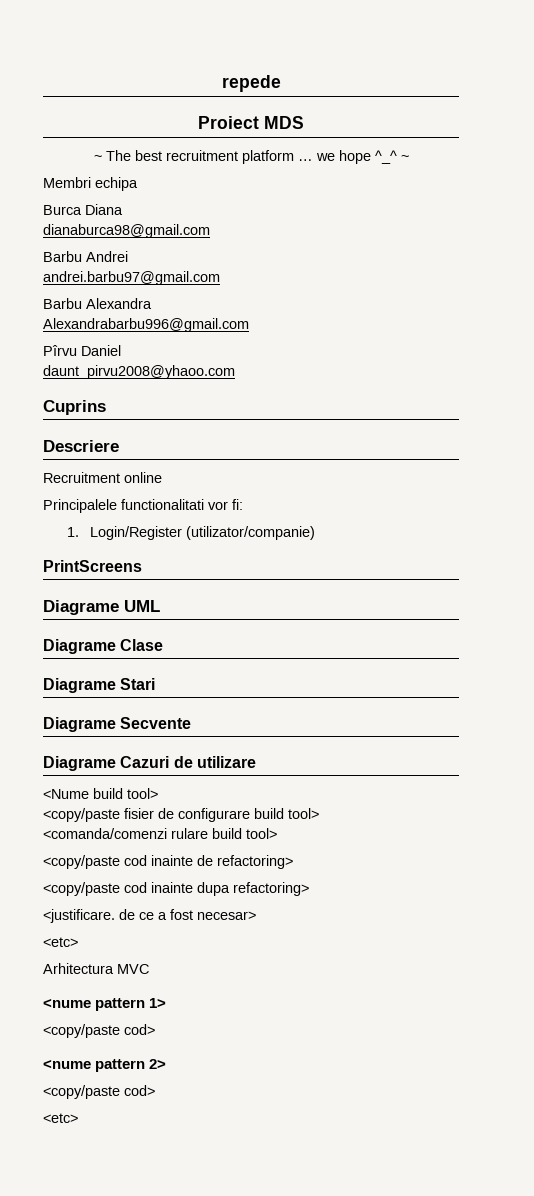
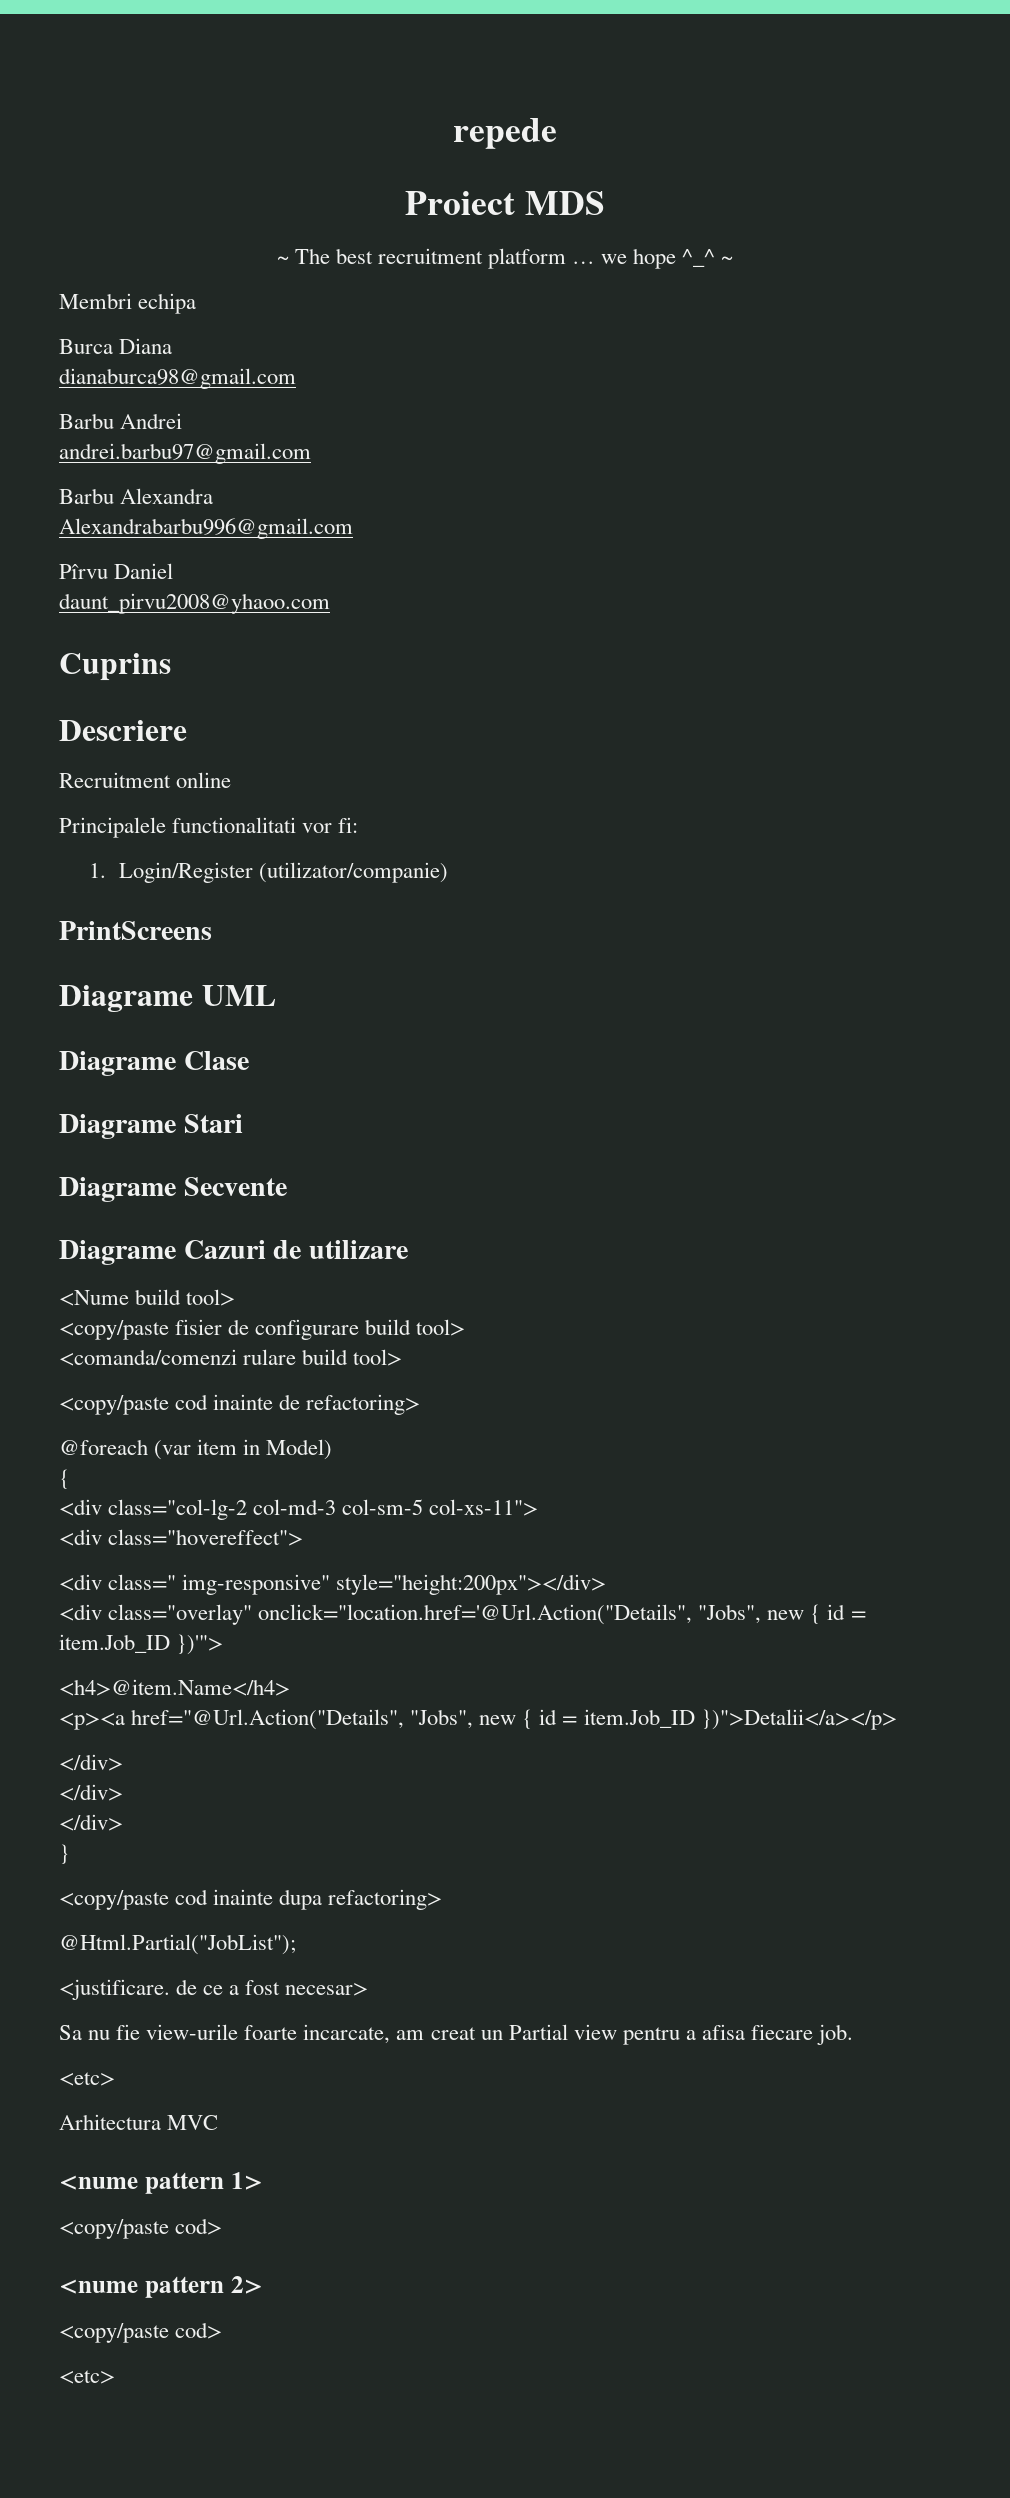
(293, 862) none -> [59,1439,333,1460] [59,1469,70,1489] [59,1499,539,1520] [59,1529,304,1546] [59,1574,607,1595] [59,1604,866,1625] [59,1634,224,1655] [59,1679,290,1696] [59,1709,897,1730] [59,1754,123,1771] [59,1784,123,1801] [59,1814,123,1831] [59,1844,70,1864] // @foreach (var item in Model) // { // <div class="col-lg-2 col-md-3 col-sm-5 col-xs-11"> // <div class="hovereffect"> // <div class=" img-responsive" style="height:200px"></div> // <div class="overlay" onclick="location.href='@Url.Action("Details", "Jobs", new { id = item.Job_ID })'"> // <h4>@item.Name</h4> // <p><a href="@Url.Action("Details", "Jobs", new { id = item.Job_ID })">Detalii</a></p> // </div> // </div> // </div> // }
(309, 889) none -> [59,1934,296,1955] // @Html.Partial("JobList");
(256, 915) none -> [59,2024,854,2045] // Sa nu fie view-urile foarte incarcate, am creat un Partial view pentru a afisa fiecare job.

